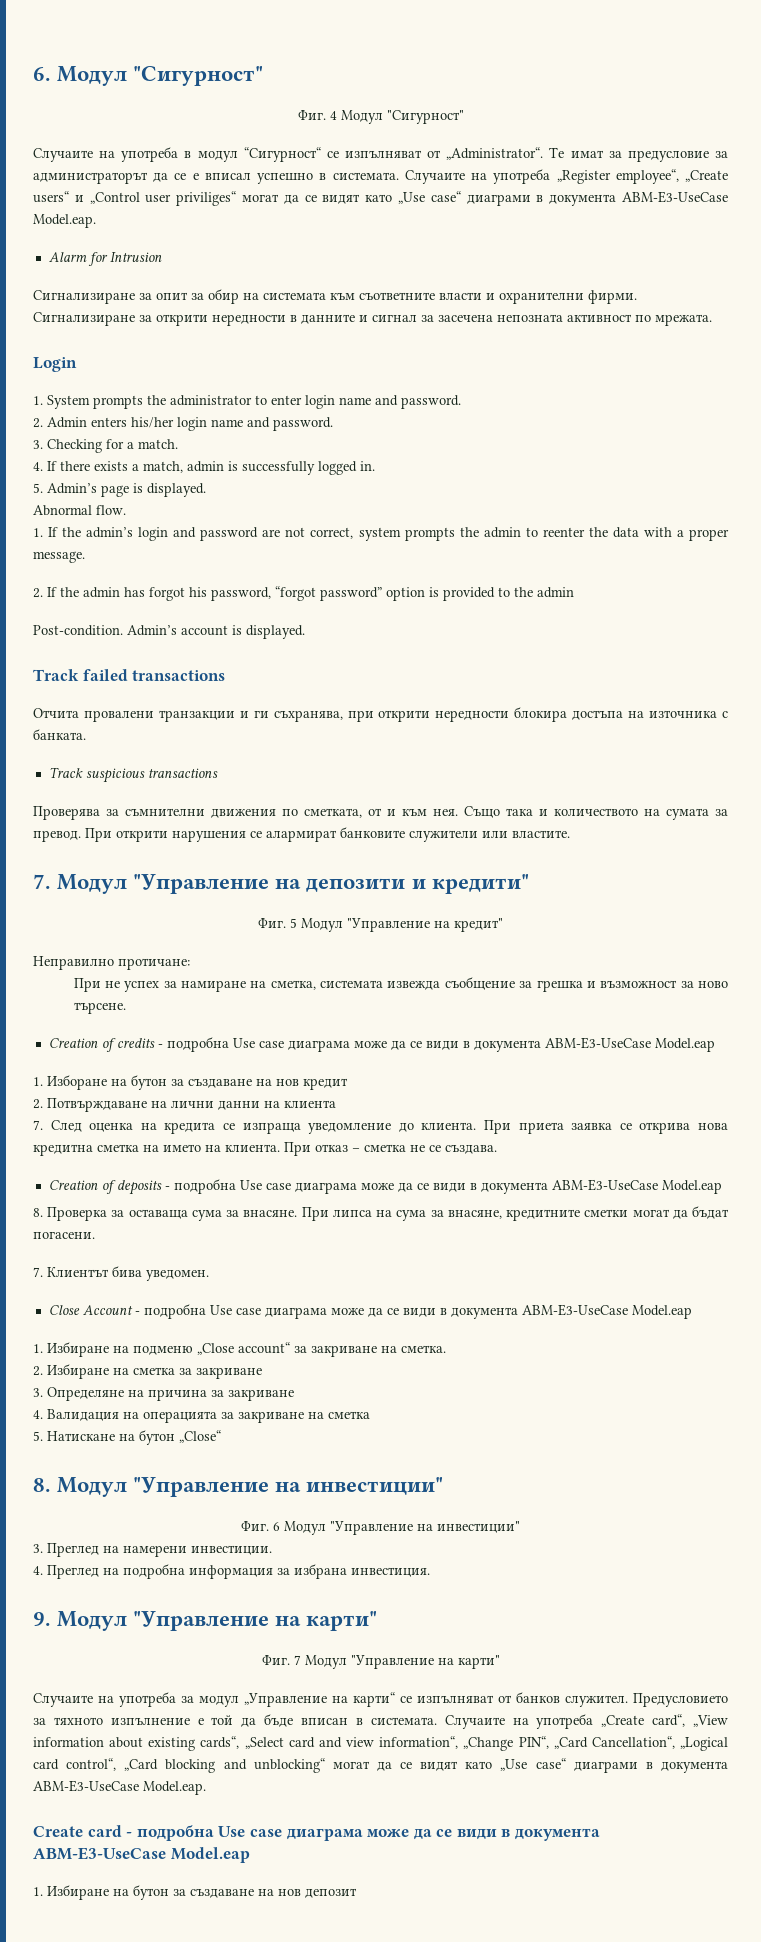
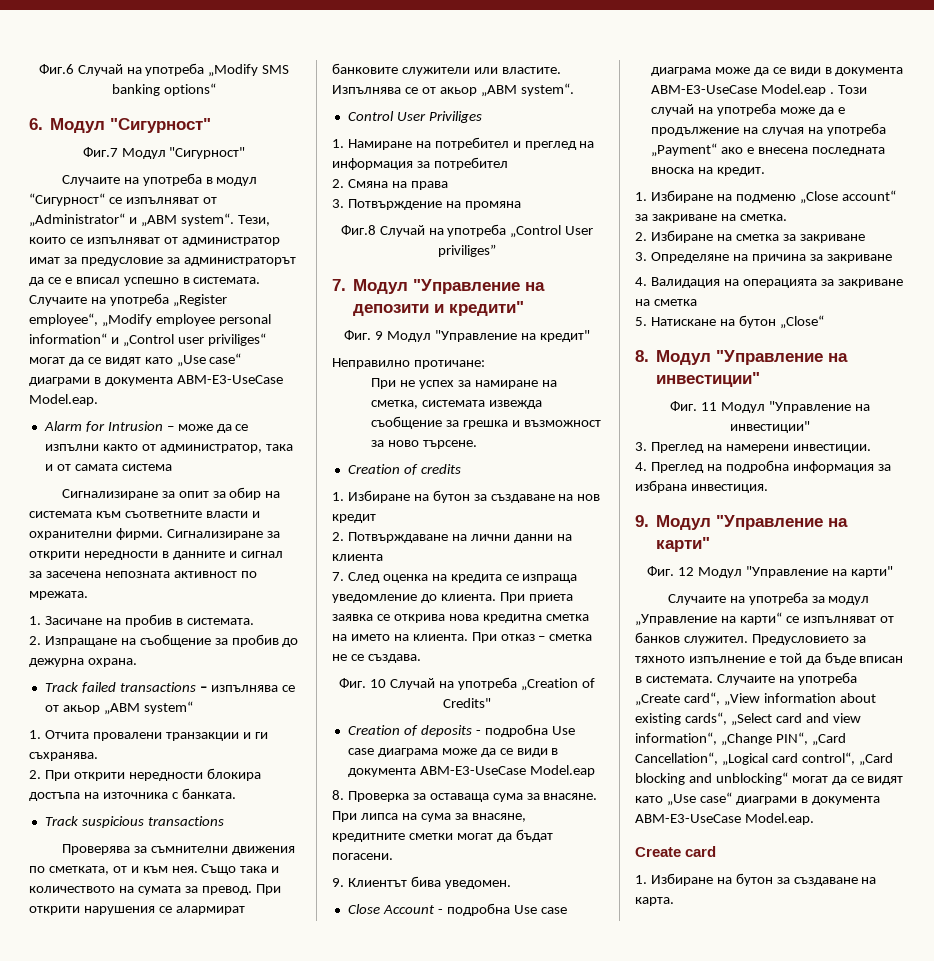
(33, 74) none -> [38,63,290,77] [112,83,216,96] Фиг.6 Случай на употреба „Modify SMS banking options“ //
[297,110,337,120] Фиг. 4 -> [82,147,118,157] Фиг.7
[446,147,565,160] „Administrator“. Те -> [29,213,270,227] [29,237,280,246] „Administrator“ и „ABM system“. Тези, които се изпълняват от администратор
[685,170,729,182] [33,191,69,203] „Create users“ -> [101,314,271,327] [29,333,107,344] „Modify employee personal information“
(162, 257) none -> [166,424,249,433] [44,444,293,453] [44,464,172,471] – може да се изпълни както от администратор, така и от самата система
[33,357,77,372] [33,395,461,409] [33,417,333,431] [33,439,178,453] [33,461,375,475] [33,483,206,497] [33,505,126,516] [33,527,729,541] [33,551,85,563] [33,586,574,601] [33,625,305,639] [33,669,226,681] // Login // 1. System prompts the administrator to enter login name and password. // 2. Admin enters his/her login name and password. // 3. Checking for a match. // 4. If there exists a match, admin is successfully logged in. // 5. Admin’s page is displayed. // Abnormal flow. // 1. If the admin’s login and password are not correct, system prompts the admin to reenter the data with a proper message. // 2. If the admin has forgot his password, “forgot password” option is provided to the admin // Post-condition. Admin’s account is displayed. // Track failed transactions // -> [29,614,254,627] [29,634,299,647] [29,658,137,667] [44,682,295,693] [44,701,193,715] [29,730,41,739] // 1. Засичане на пробив в системата. // 2. Изпращане на съобщение за пробив до дежурна охрана. // Track failed transactions – изпълнява се от акьор „ABM system“ // 1.
[273,710,374,722] съхранява, при -> [29,752,98,761] [29,770,70,781] съхранява. // 2. При
(570, 834) none -> [332,83,574,97] [347,111,482,123] [332,137,595,150] [332,157,508,170] [332,179,448,190] [332,199,521,210] [340,224,594,238] [438,244,496,257] Изпълнява се от акьор „ABM system“. // Control User Priviliges // 1. Намиране на потребител и преглед на информация за потребител // 2. Смяна на права // 3. Потвърждение на промяна // Фиг.8 Случай на употреба „Control User priviliges”
[290,918,297,928] 5 -> [375,331,384,340] 9
[157,1037,715,1052] [33,1075,107,1090] - подробна Use case диаграма може да се види в документа ABM-E3-UseCase Model.eap // 1. Изборане -> [332,490,410,503] // 1. Избиране
(497, 1149) none -> [339,677,595,691] [443,698,491,708] // Фиг. 10 Случай на употреба „Creation of Credits"
[33,1267,43,1277] 7. -> [332,878,344,887] 9.
(692, 1312) none -> [829,85,867,94] [650,103,845,116] [650,123,886,136] [650,143,885,157] [650,167,765,176] . Този случай на употреба може да е продължение на случая на употреба „Payment“ ако е внесена последната вноска на кредит.
[273,1522,280,1531] 6 -> [701,402,718,411] 11
[293,1655,301,1665] 7 -> [678,567,695,576] 12
[126,1825,601,1841] [33,1847,250,1863] [33,1885,357,1900] - подробна Use case диаграма може да се види в документа ABM-E3-UseCase Model.eap // 1. Избиране на бутон за създаване на нов депозит -> [635,873,877,886] [635,897,674,906] // 1. Избиране на бутон за създаване на карта.

